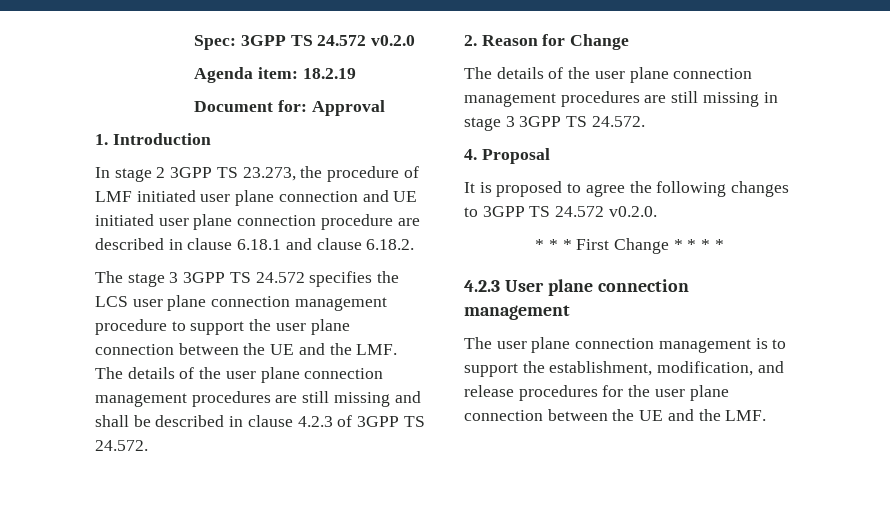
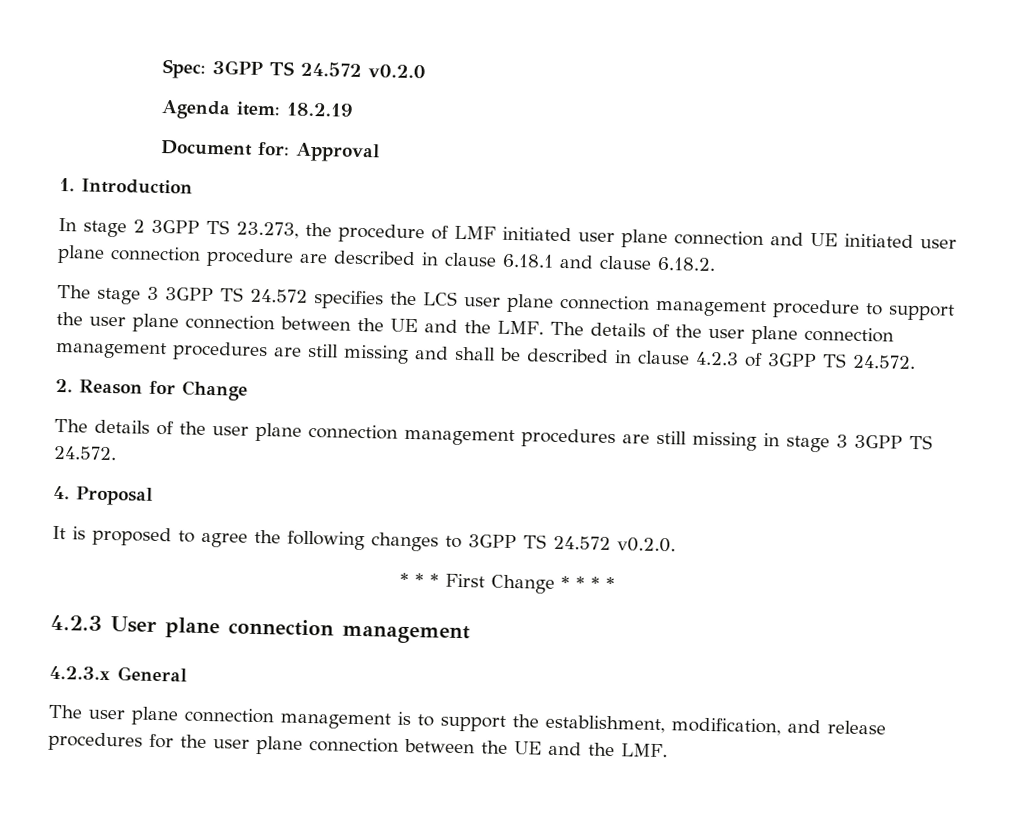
(570, 312) none -> [49,665,187,682] // 4.2.3.x General

